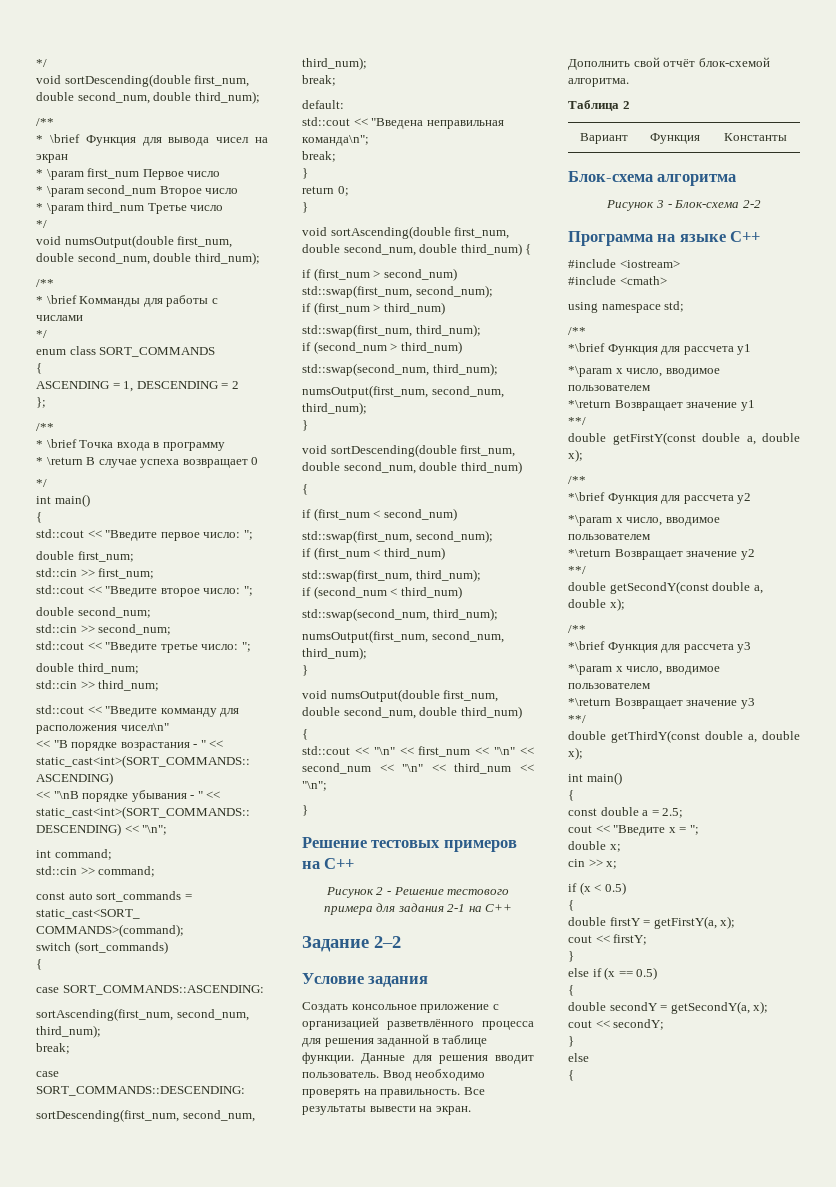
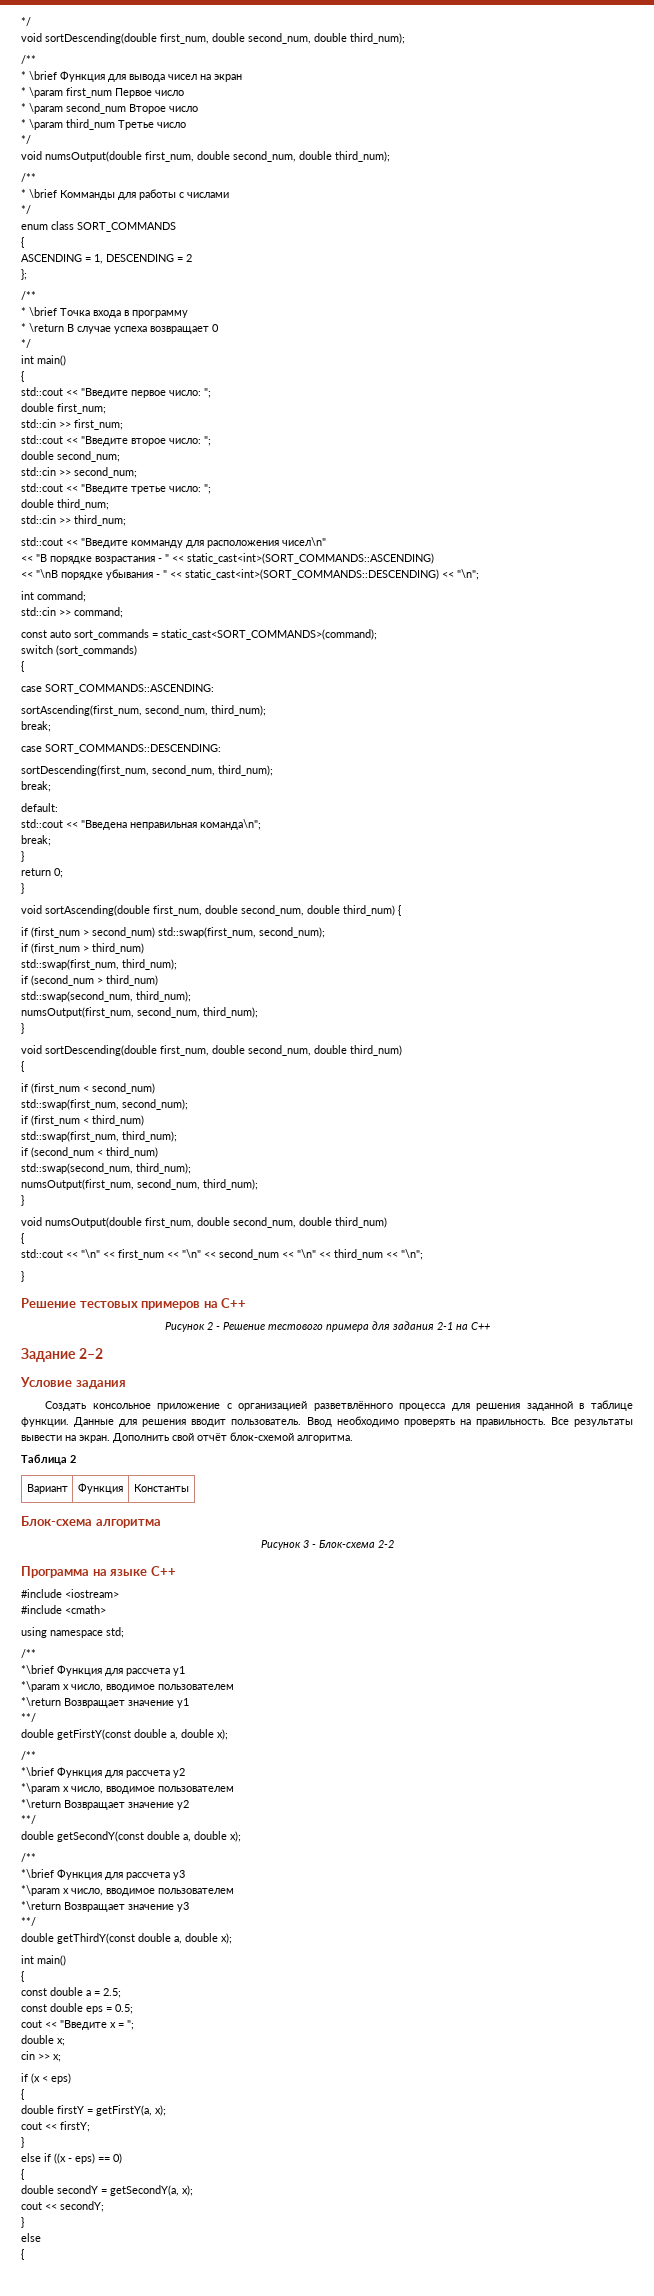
(684, 813) none -> [21,2003,133,2014] // const double eps = 0.5;
[604,882,626,895] 0.5) -> [51,2073,71,2084] eps)
[604,967,658,980] (x == 0.5) -> [54,2153,122,2164] ((x - eps) == 0)

